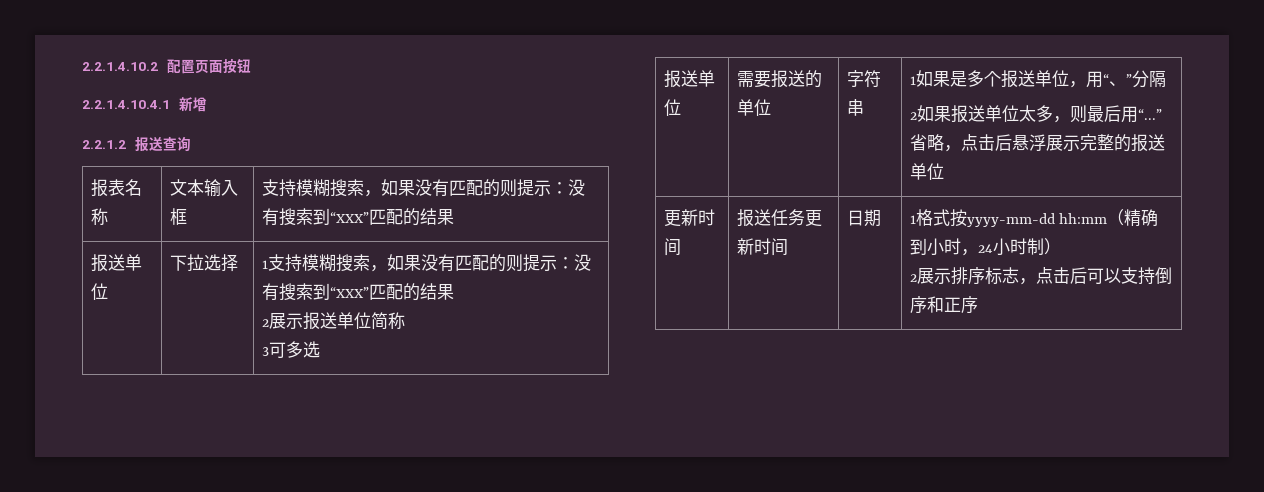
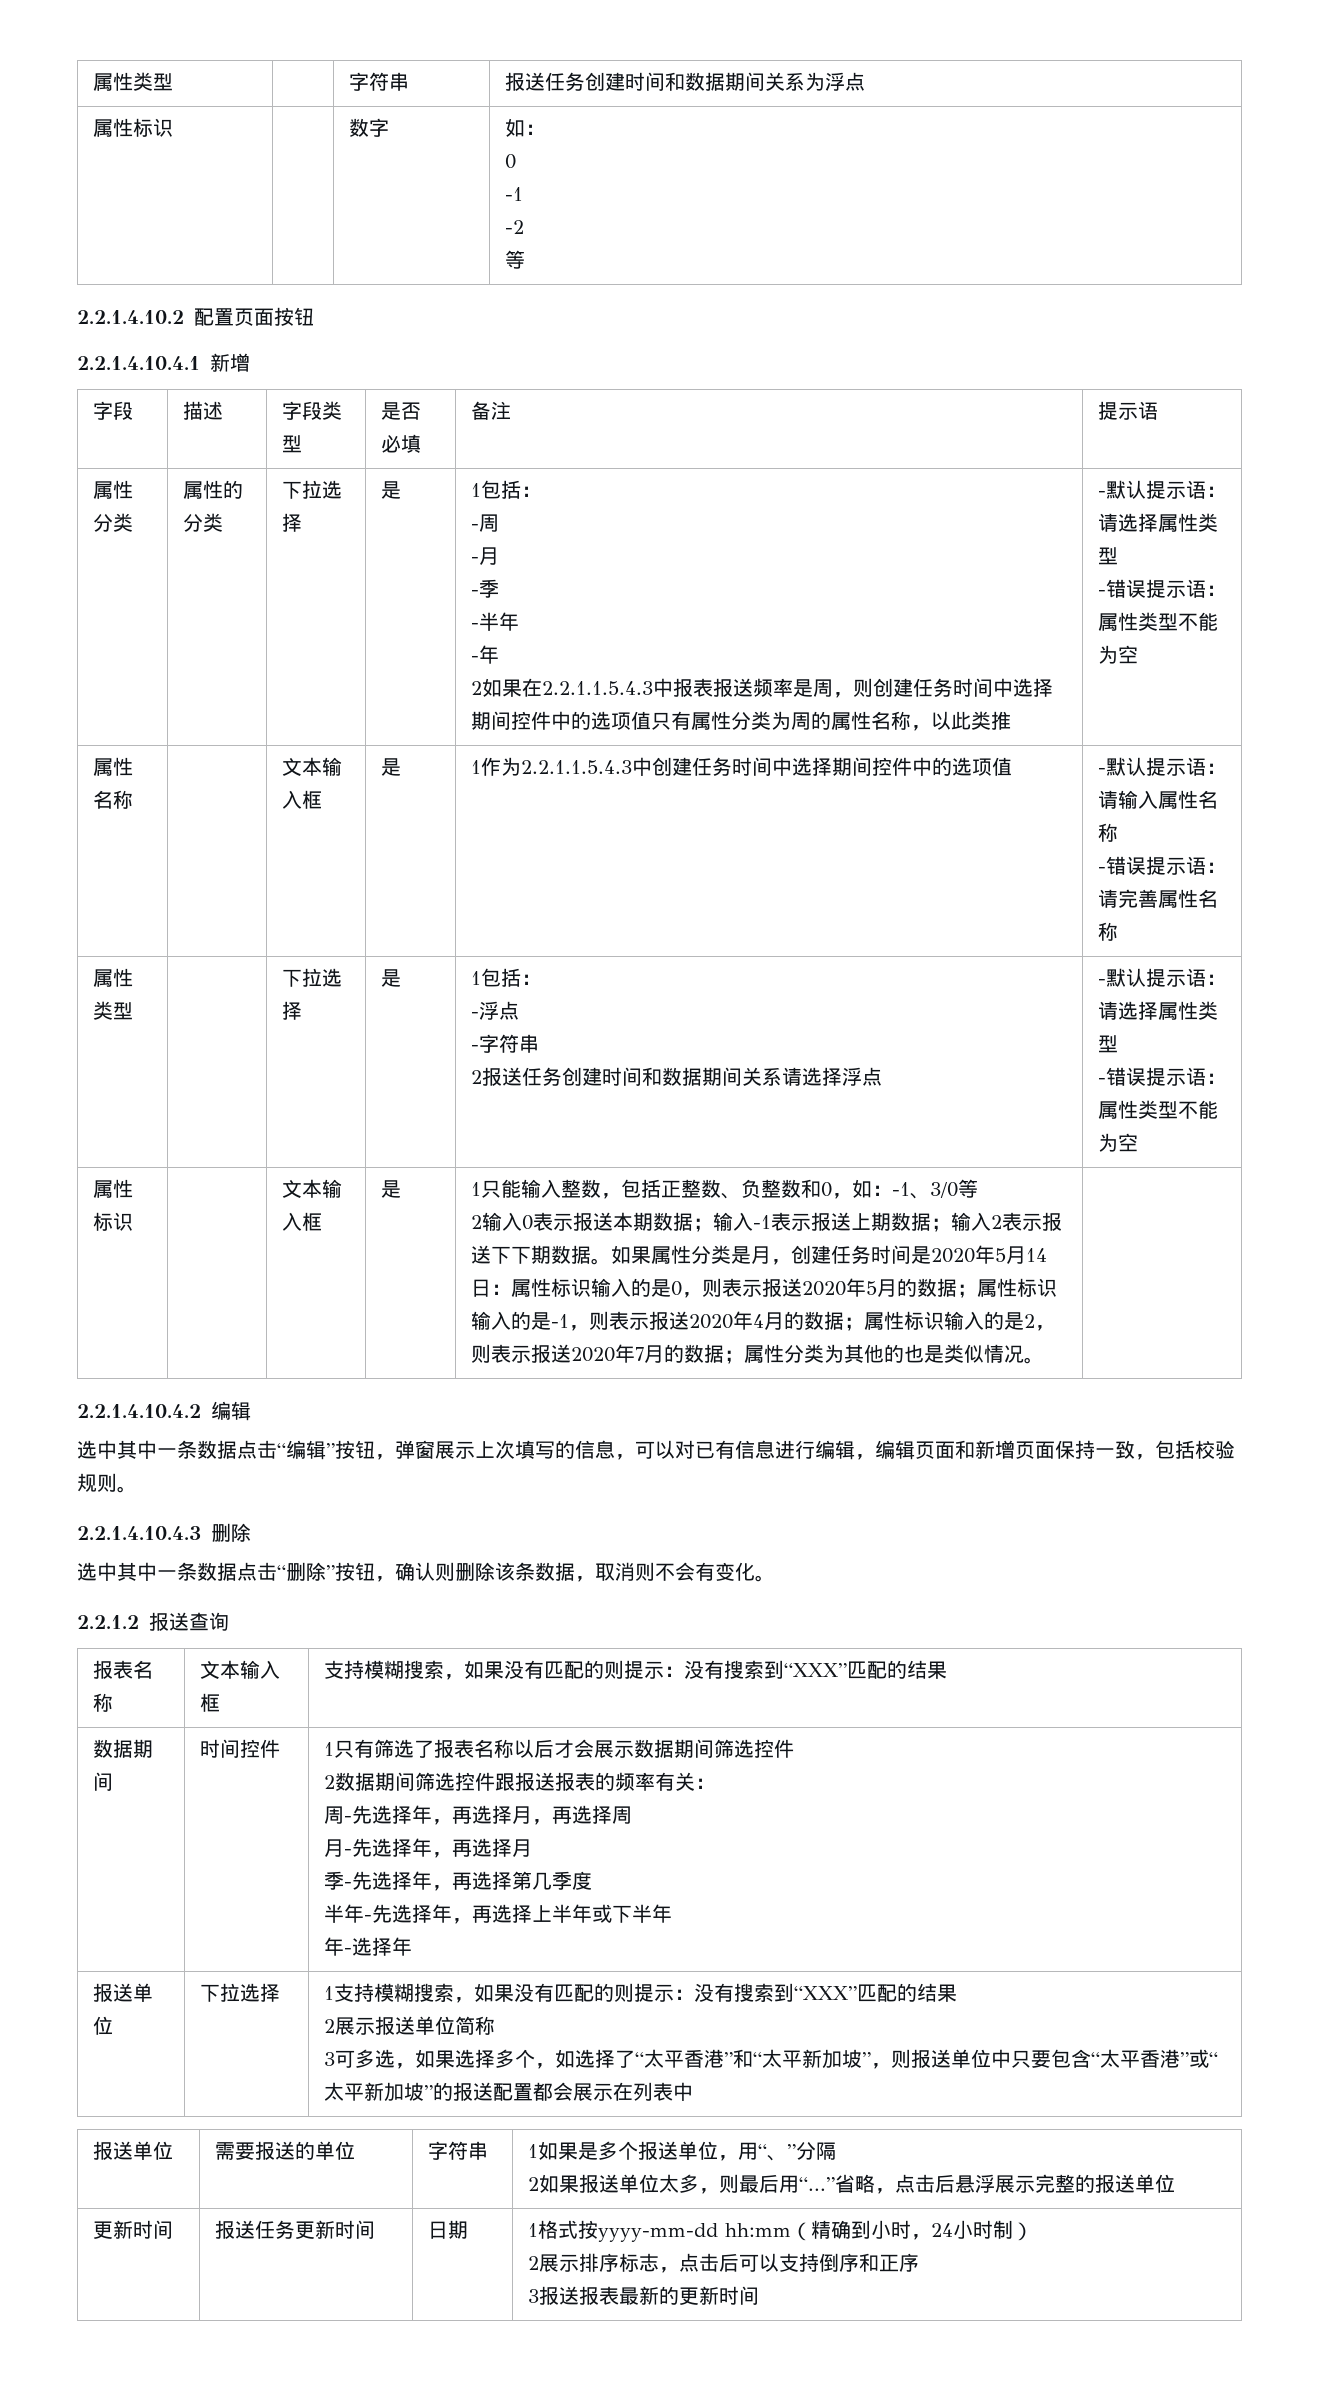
(82, 66) none -> [92,72,173,91] [348,72,409,91] [504,72,865,91] [92,118,173,137] [348,118,389,137] [504,118,545,137] [504,154,516,169] [504,187,523,201] [504,220,524,234] [504,250,525,269] 属性类型 | | 字符串 | 报送任务创建时间和数据期间关系为浮点 // 属性标识 | | 数字 | 如： // 0 // -1 // -2 // 等 //
(207, 104) none -> [92,401,133,420] [182,401,223,420] [281,401,342,420] [281,435,302,453] [380,402,421,420] [380,434,421,453] [470,401,511,420] [1097,401,1158,420] [92,480,133,499] [92,513,133,532] [182,480,243,499] [182,513,223,532] [281,480,342,499] [281,513,302,532] [380,481,401,499] [470,480,541,499] [470,514,499,532] [470,547,499,565] [470,579,499,598] [470,612,519,631] [470,645,499,664] [470,678,1053,698] [470,711,1011,731] [1097,480,1226,499] [1097,513,1218,532] [1097,547,1118,565] [1097,579,1226,598] [1097,612,1218,631] [1097,645,1138,664] [92,757,133,776] [92,790,133,809] [281,757,342,776] [281,790,322,809] [380,758,401,776] [470,757,1012,776] [1097,757,1226,776] [1097,790,1218,809] [1097,823,1118,842] [1097,856,1226,875] [1097,889,1218,908] [1097,922,1118,941] [92,968,133,987] [92,1001,133,1020] [281,968,342,987] [281,1001,302,1020] [380,969,401,987] [470,968,541,987] [470,1001,519,1020] [470,1034,539,1053] [470,1067,882,1086] [1097,968,1226,987] [1097,1001,1218,1020] [1097,1035,1118,1053] [1097,1067,1226,1086] [1097,1100,1218,1119] [1097,1133,1138,1152] [92,1179,133,1198] [92,1212,133,1231] [281,1179,342,1198] [281,1212,322,1231] [380,1180,401,1198] [470,1179,978,1199] [470,1212,1062,1232] [470,1245,1047,1265] [470,1278,1057,1298] [470,1311,1055,1331] [470,1344,1044,1364] [77,1401,251,1421] [77,1440,1235,1460] [77,1473,137,1493] [77,1523,251,1542] [77,1562,775,1582] // 字段 | 描述 | 字段类型 | 是否必填 | 备注 | 提示语 // 属性分类 | 属性的分类 | 下拉选择 | 是 | 1包括： // -周 // -月 // -季 // -半年 // -年 // 2如果在2.2.1.1.5.4.3中报表报送频率是周，则创建任务时间中选择期间控件中的选项值只有属性分类为周的属性名称，以此类推 | -默认提示语：请选择属性类型 // -错误提示语：属性类型不能为空 // 属性名称 | | 文本输入框 | 是 | 1作为2.2.1.1.5.4.3中创建任务时间中选择期间控件中的选项值 | -默认提示语：请输入属性名称 // -错误提示语：请完善属性名称 // 属性类型 | | 下拉选择 | 是 | 1包括： // -浮点 // -字符串 // 2报送任务创建时间和数据期间关系请选择浮点 | -默认提示语：请选择属性类型 // -错误提示语：属性类型不能为空 // 属性标识 | | 文本输入框 | 是 | 1只能输入整数，包括正整数、负整数和0，如：-1、3/0等 // 2输入0表示报送本期数据；输入-1表示报送上期数据；输入2表示报送下下期数据。如果属性分类是月，创建任务时间是2020年5月14日：属性标识输入的是0，则表示报送2020年5月的数据；属性标识输入的是-1，则表示报送2020年4月的数据；属性标识输入的是2，则表示报送2020年7月的数据；属性分类为其他的也是类似情况。 | // 2.2.1.4.10.4.2编辑 // 选中其中一条数据点击“编辑”按钮，弹窗展示上次填写的信息，可以对已有信息进行编辑，编辑页面和新增页面保持一致，包括校验规则。 // 2.2.1.4.10.4.3删除 // 选中其中一条数据点击“删除”按钮，确认则删除该条数据，取消则不会有变化。
(454, 217) none -> [92,1739,153,1758] [92,1772,113,1791] [199,1739,280,1758] [323,1739,794,1758] [323,1772,715,1791] [323,1805,632,1825] [323,1838,532,1858] [323,1871,592,1891] [323,1904,672,1924] [323,1937,412,1956] // 数据期间 | 时间控件 | 1只有筛选了报表名称以后才会展示数据期间筛选控件 // 2数据期间筛选控件跟报送报表的频率有关： // 周-先选择年，再选择月，再选择周 // 月-先选择年，再选择月 // 季-先选择年，再选择第几季度 // 半年-先选择年，再选择上半年或下半年 // 年-选择年
(320, 349) none -> [394,2049,1218,2069] [323,2082,693,2102] ，如果选择多个，如选择了“太平香港”和“太平新加坡”，则报送单位中只要包含“太平香港”或“太平新加坡”的报送配置都会展示在列表中
(978, 305) none -> [527,2286,759,2305] // 3报送报表最新的更新时间

